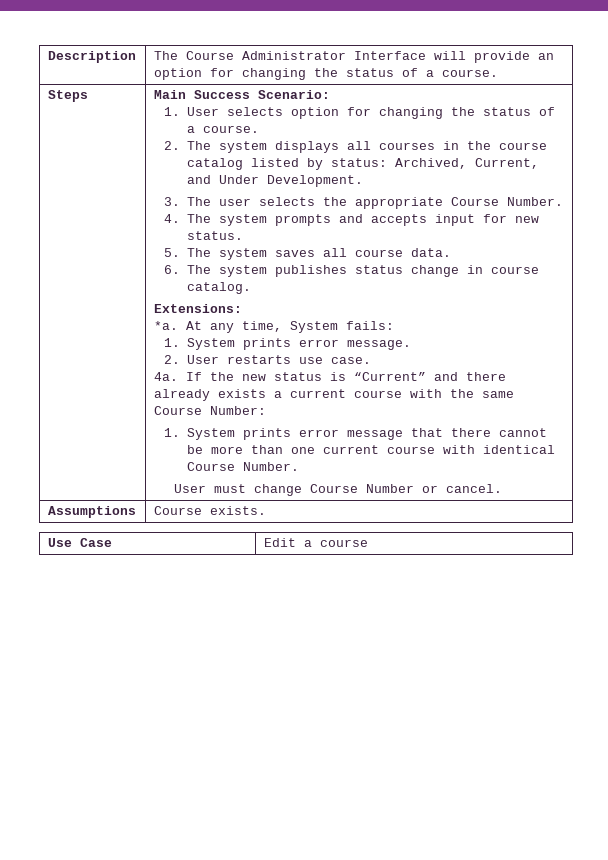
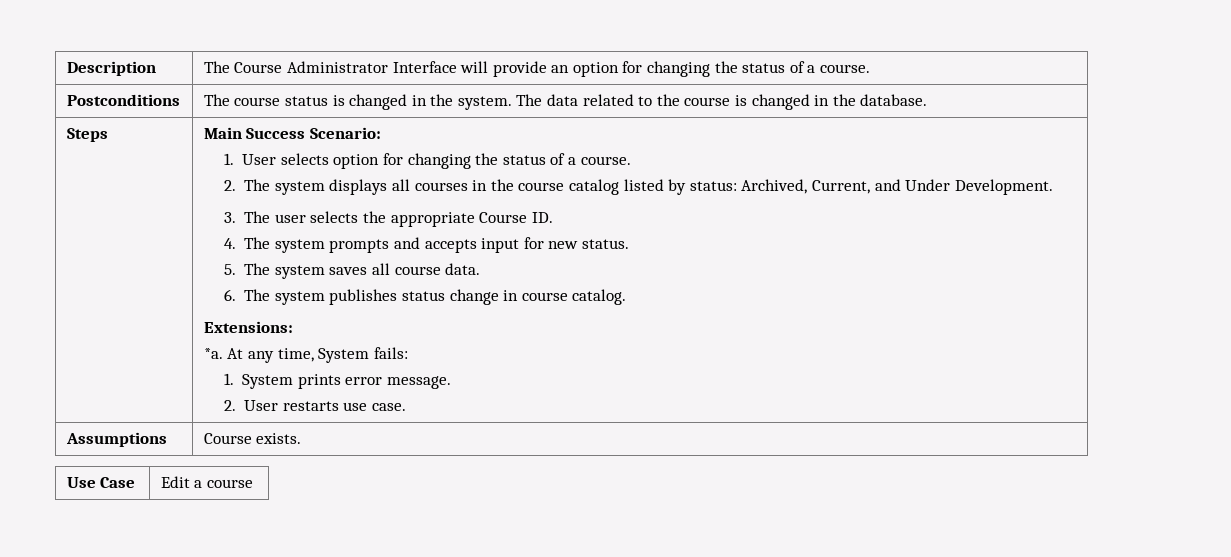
(498, 73) none -> [66,94,180,106] [203,94,928,110] // Postconditions | The course status is changed in the system. The data related to the course is changed in the database.
[506,197,563,206] Number. -> [531,212,553,223] ID.
[153,372,506,381] [153,389,514,401] [153,406,266,415] [164,428,547,440] [186,445,555,454] [186,462,299,471] [174,484,503,496] // 4a. If the new status is “Current” and there already exists a current course with the same Course Number: // 1. System prints error message that there cannot be more than one current course with identical Course Number. // User must change Course Number or cancel. -> (407, 407) none

